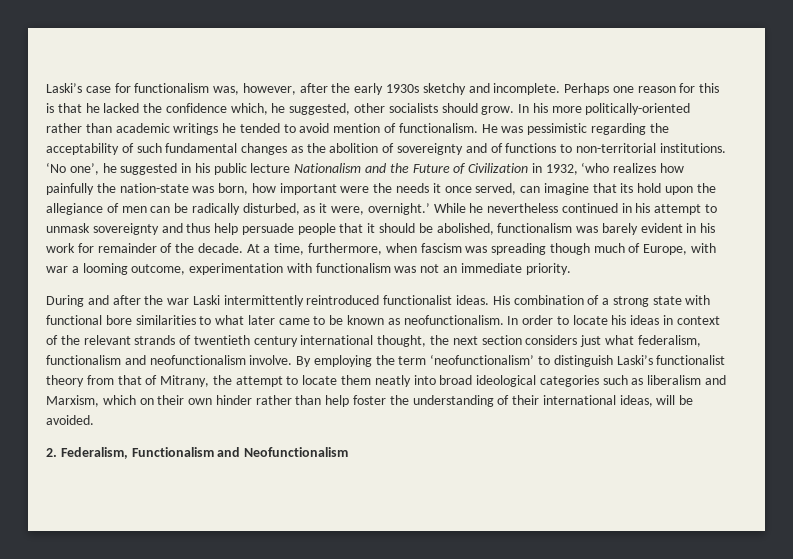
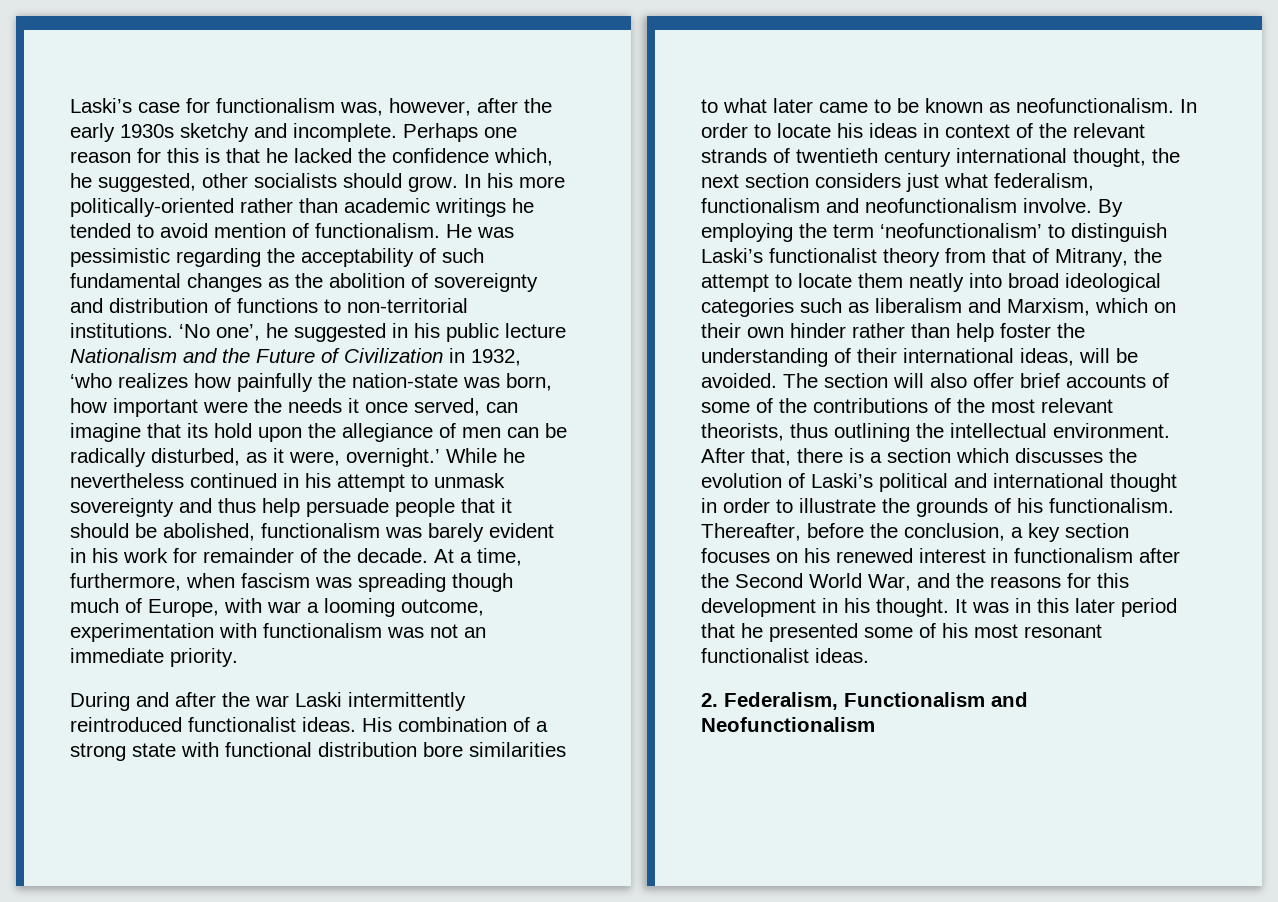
(487, 148) none -> [109,298,208,313] distribution
(102, 320) none -> [318,742,417,757] distribution
(94, 420) none -> [783,373,1169,388] [701,398,1113,413] [701,423,1170,442] [701,448,1137,466] [701,473,1177,492] [701,498,1174,517] [701,523,1129,542] [701,548,1180,563] [701,573,1129,591] [701,598,1177,617] [701,623,1102,642] [701,648,869,663] The section will also offer brief accounts of some of the contributions of the most relevant theorists, thus outlining the intellectual environment. After that, there is a section which discusses the evolution of Laski’s political and international thought in order to illustrate the grounds of his functionalism. Thereafter, before the conclusion, a key section focuses on his renewed interest in functionalism after the Second World War, and the reasons for this development in his thought. It was in this later period that he presented some of his most resonant functionalist ideas.

